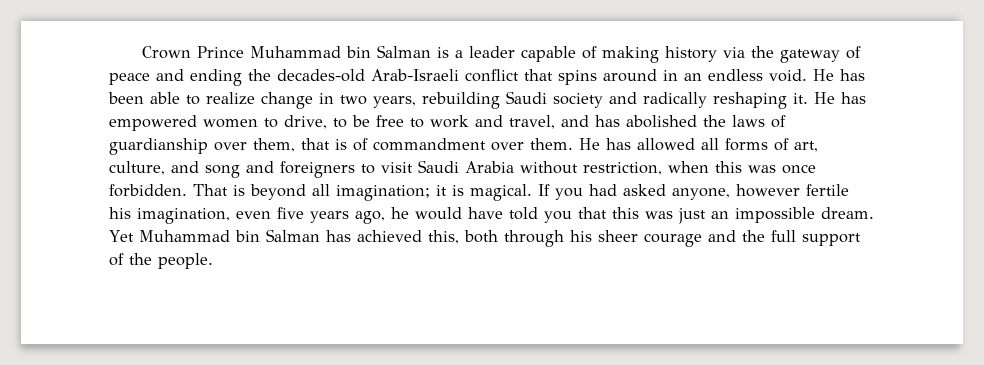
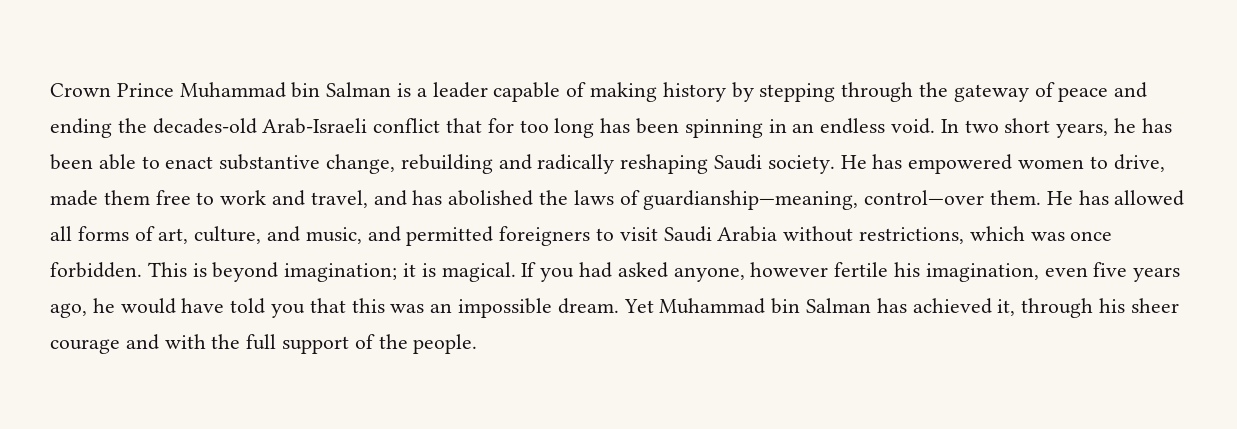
[723,47,746,58] via -> [731,82,914,102] by stepping through
[558,69,865,85] [108,91,603,109] spins around in an endless void. He has been able to realize change in two years, rebuilding Saudi society -> [487,118,1172,138] [50,154,493,174] for too long has been spinning in an endless void. In two short years, he has been able to enact substantive change, rebuilding
[793,93,808,104] it. -> [714,154,835,174] Saudi society.
[333,115,370,128] to be -> [50,190,150,206] made them
[109,138,524,155] guardianship over them, that is of commandment over -> [643,190,985,210] guardianship—meaning, control—over
[205,161,274,178] song and -> [305,226,494,246] music, and permitted
[583,161,742,175] restriction, when this -> [859,226,1025,244] restrictions, which
[193,184,228,196] That -> [147,262,187,277] This
[312,184,330,196] all -> (279, 272) none
[678,208,706,224] just -> (425, 308) none
[427,230,498,244] this, both -> [997,299,1016,316] it,
(736, 236) none -> [164,334,206,349] with

